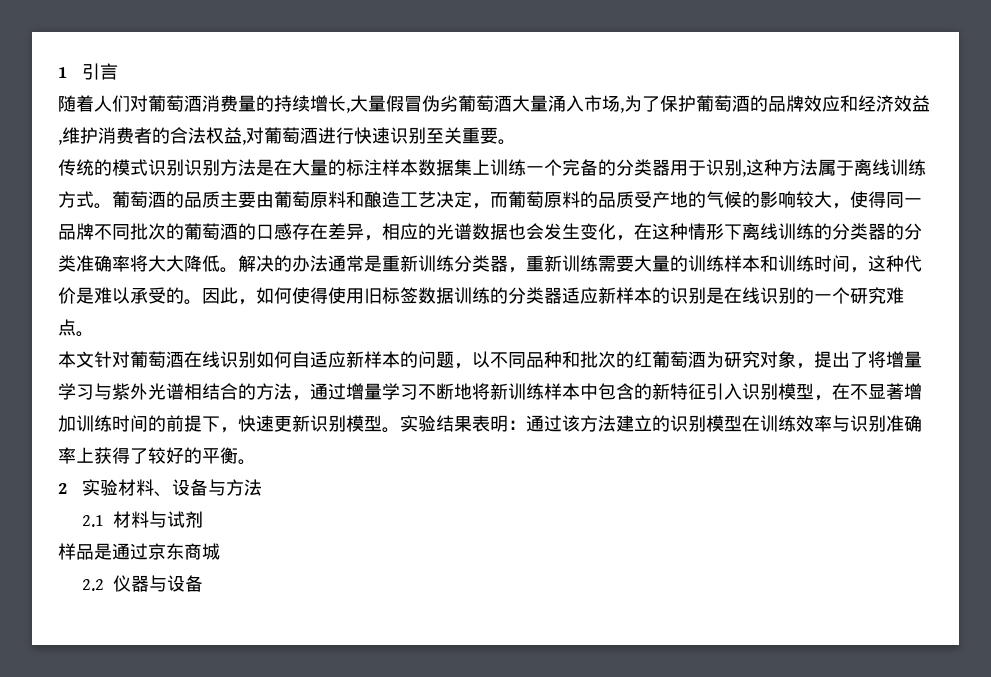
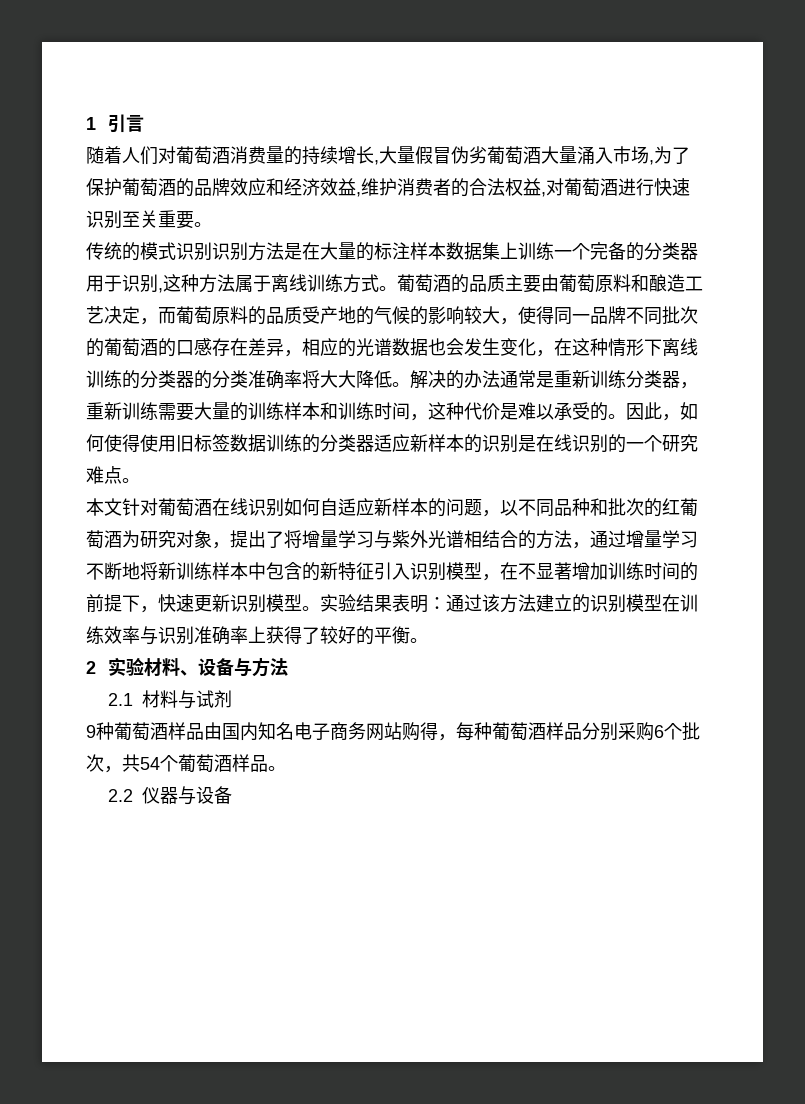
[58,543,220,560] 样品是通过京东商城 -> [86,722,700,741] [86,754,286,773] 9种葡萄酒样品由国内知名电子商务网站购得，每种葡萄酒样品分别采购6个批次，共54个葡萄酒样品。

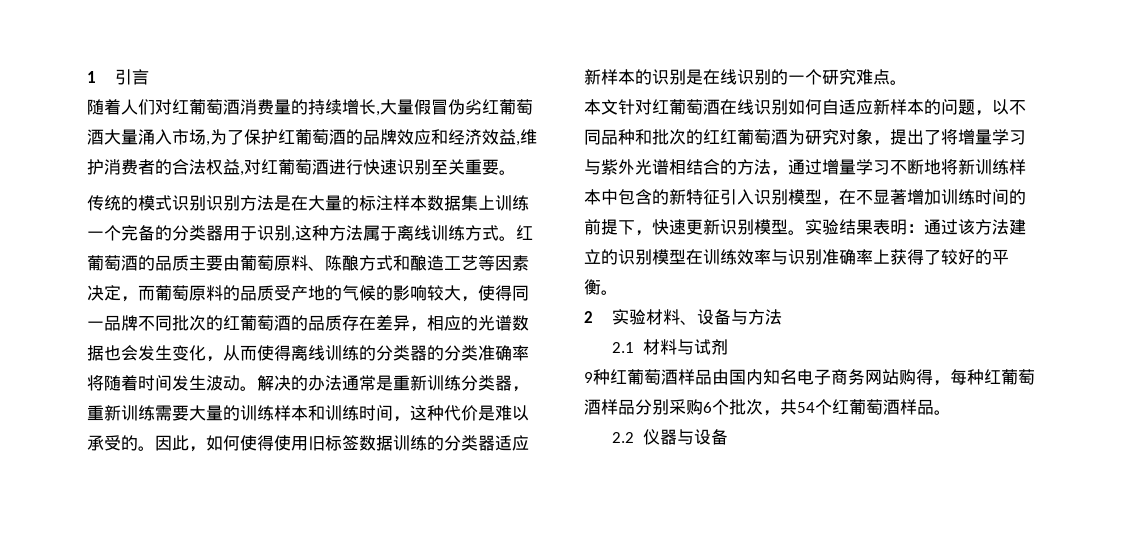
(176, 155) none -> [172,99,189,114] 红
(487, 155) none -> [482,99,499,114] 红
(122, 187) none -> [278,129,295,144] 红
(564, 187) none -> [261,159,278,174] 红
(397, 288) none -> [516,225,533,240] 红
(631, 283) none -> [308,255,393,271] 、陈酿方式
(104, 315) none -> [478,255,529,271] 等因素
[104,338,212,357] 葡萄酒的口感 -> [223,315,342,331] 红葡萄酒的品质
[554,338,662,357] 在这种情形下 -> [223,345,291,361] 从而使得
[320,370,392,388] 大大降低 -> [104,375,240,391] 随着时间发生波动
(158, 507) none -> [652,99,669,114] 红
(680, 506) none -> [720,129,737,144] 红
(114, 731) none -> [610,369,627,384] 红
(492, 731) none -> [984,369,1001,384] 红
(178, 763) none -> [832,399,849,414] 红

